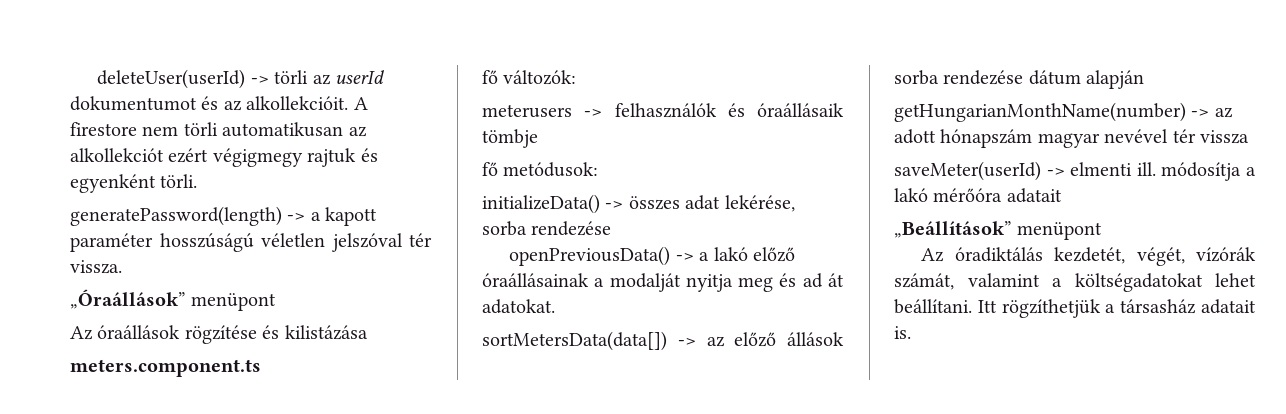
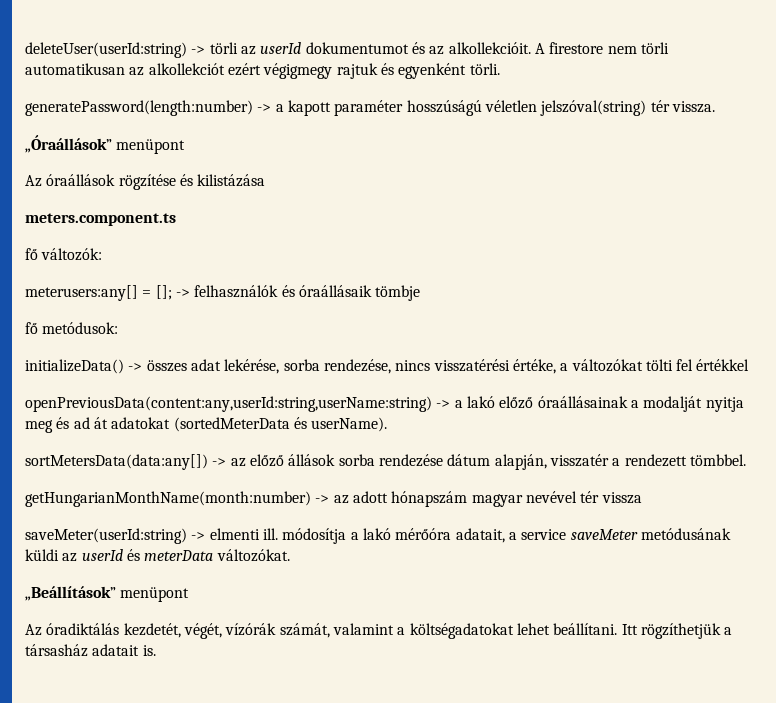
[97,69,246,89] deleteUser(userId) -> [25,42,187,58] deleteUser(userId:string)
[70,206,282,226] generatePassword(length) -> [25,100,253,116] generatePassword(length:number)
[331,233,403,252] jelszóval -> [540,100,647,116] jelszóval(string)
[482,104,572,118] meterusers -> [25,285,172,301] meterusers:any[] = [];
[531,221,612,236] [509,246,671,266] rendezése // openPreviousData() -> [323,359,750,374] [25,396,432,412] rendezése, nincs visszatérési értéke, a változókat tölti fel értékkel // openPreviousData(content:any,userId:string,userName:string)
[482,299,555,314] [482,331,667,351] adatokat. // sortMetersData(data[]) -> [111,417,388,432] [25,454,208,470] adatokat (sortedMeterData és userName). // sortMetersData(data:any[])
[1086,70,1145,89] [894,102,1186,122] alapján // getHungarianMonthName(number) -> [494,454,746,470] [25,491,311,507] alapján, visszatér a rendezett tömbbel. // getHungarianMonthName(month:number)
[894,161,1041,181] saveMeter(userId) -> [25,528,187,544] saveMeter(userId:string)
[1006,188,1062,203] adatait -> [455,528,731,543] [25,549,290,562] adatait, a service saveMeter metódusának küldi az userId és meterData változókat.

